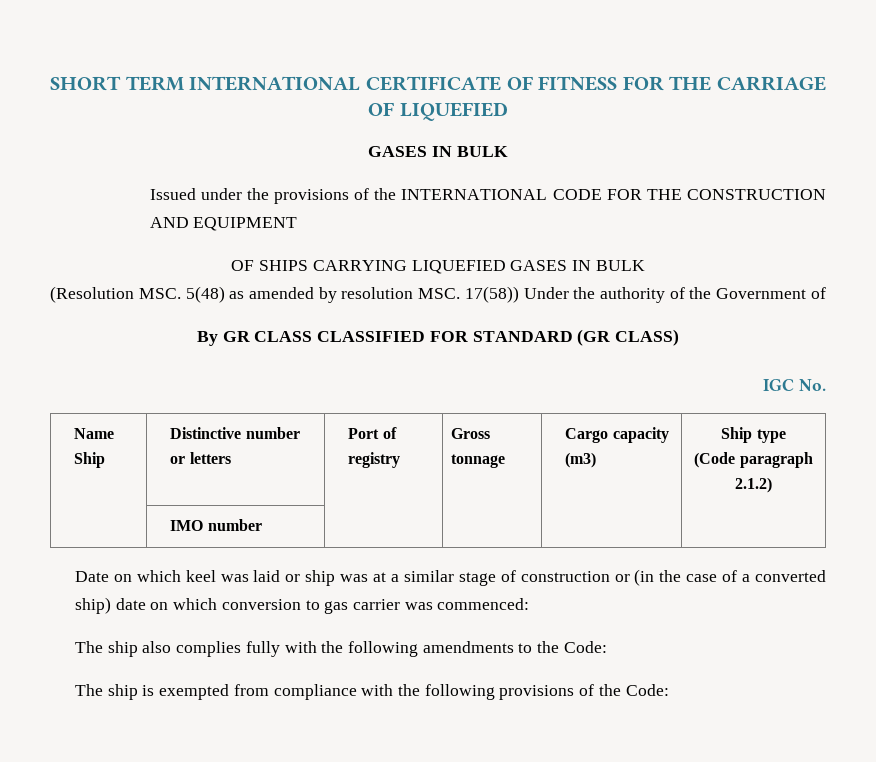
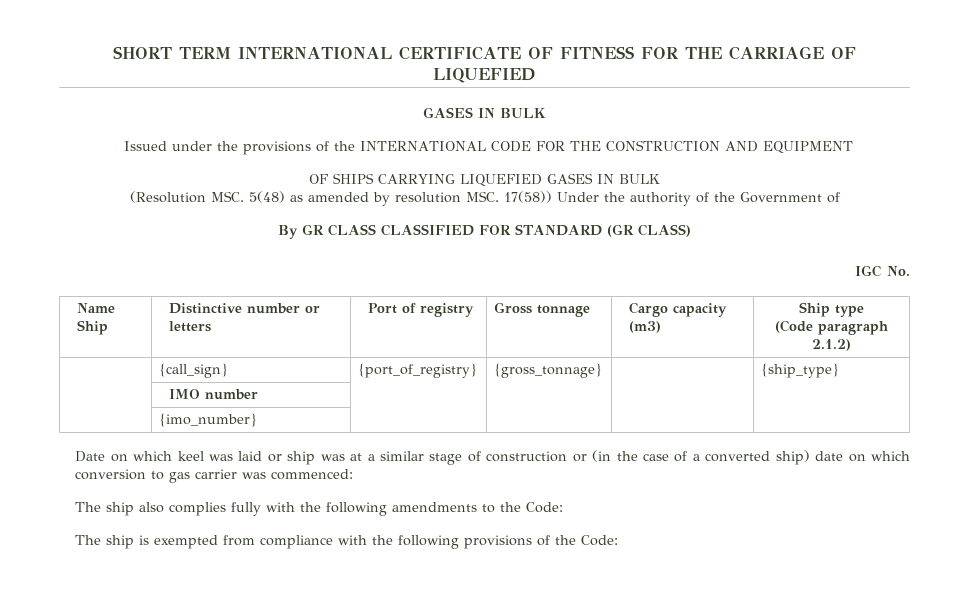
(772, 485) none -> [158,363,228,378] [357,363,477,378] [493,363,602,378] [760,363,839,378] // | {call_sign} | {port_of_registry} | {gross_tonnage} | | {ship_type}
(262, 525) none -> [158,413,257,427] // | {imo_number} | | | |

